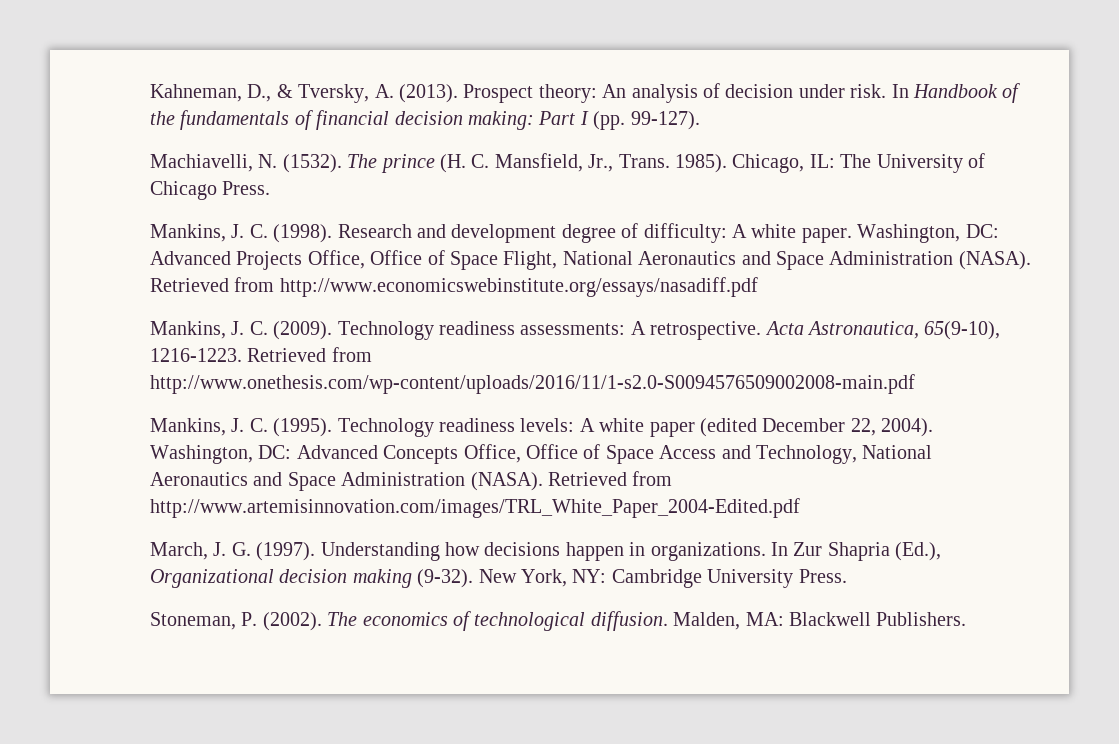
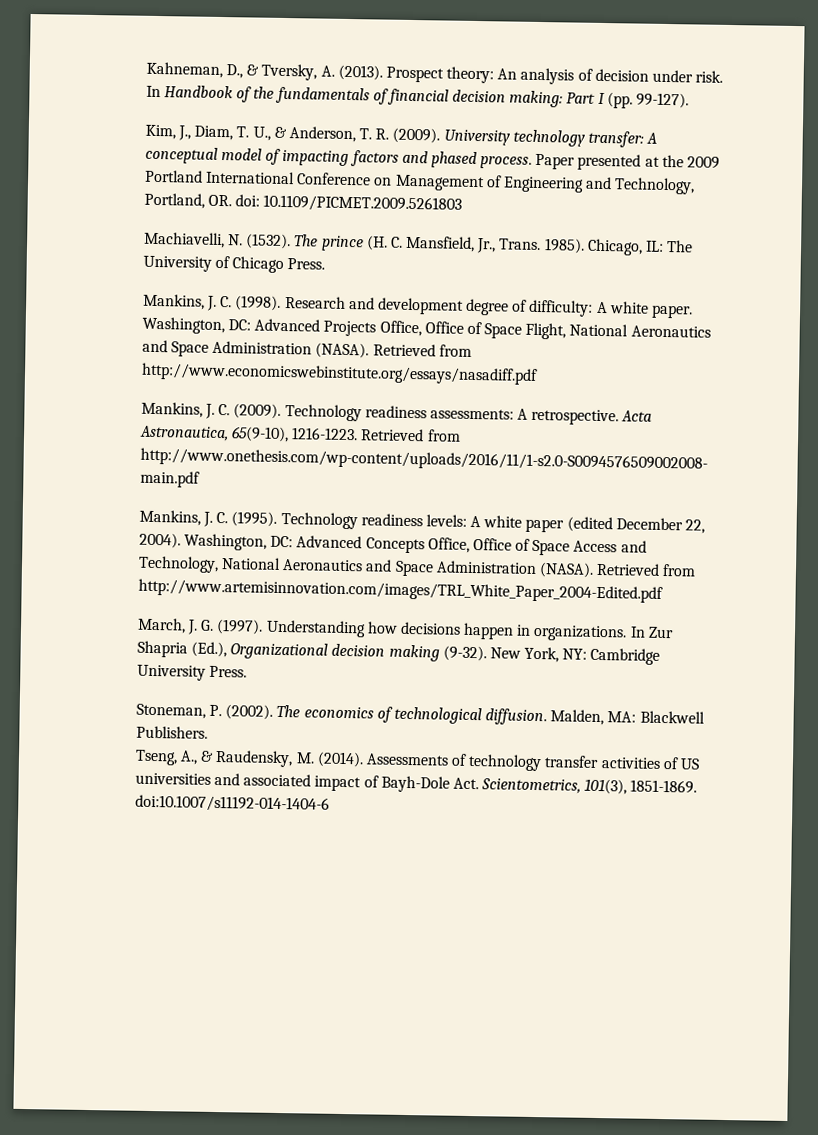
(700, 120) none -> [144,124,658,148] [144,146,721,171] [144,169,696,195] [143,192,463,213] // Kim, J., Diam, T. U., & Anderson, T. R. (2009). University technology transfer: A conceptual model of impacting factors and phased process. Paper presented at the 2009 Portland International Conference on Management of Engineering and Technology, Portland, OR. doi: 10.1109/PICMET.2009.5261803
(967, 619) none -> [134,749,701,772] [134,772,698,795] [134,794,330,813] // Tseng, A., & Raudensky, M. (2014). Assessments of technology transfer activities of US universities and associated impact of Bayh-Dole Act. Scientometrics, 101(3), 1851-1869. doi:10.1007/s11192-014-1404-6

